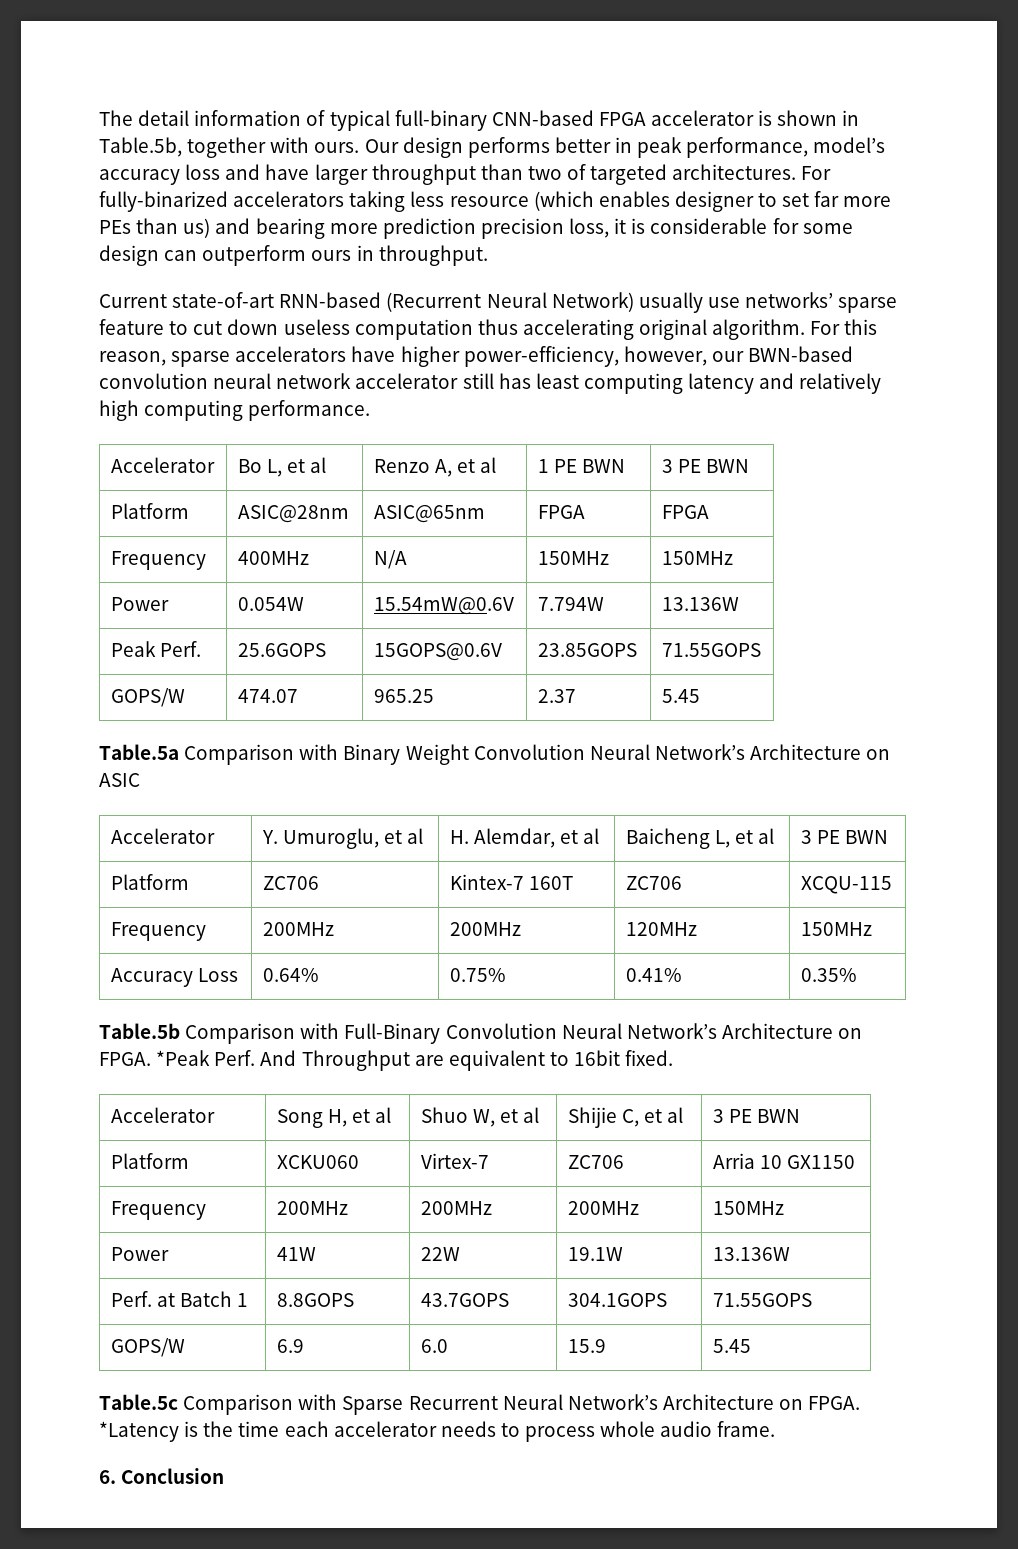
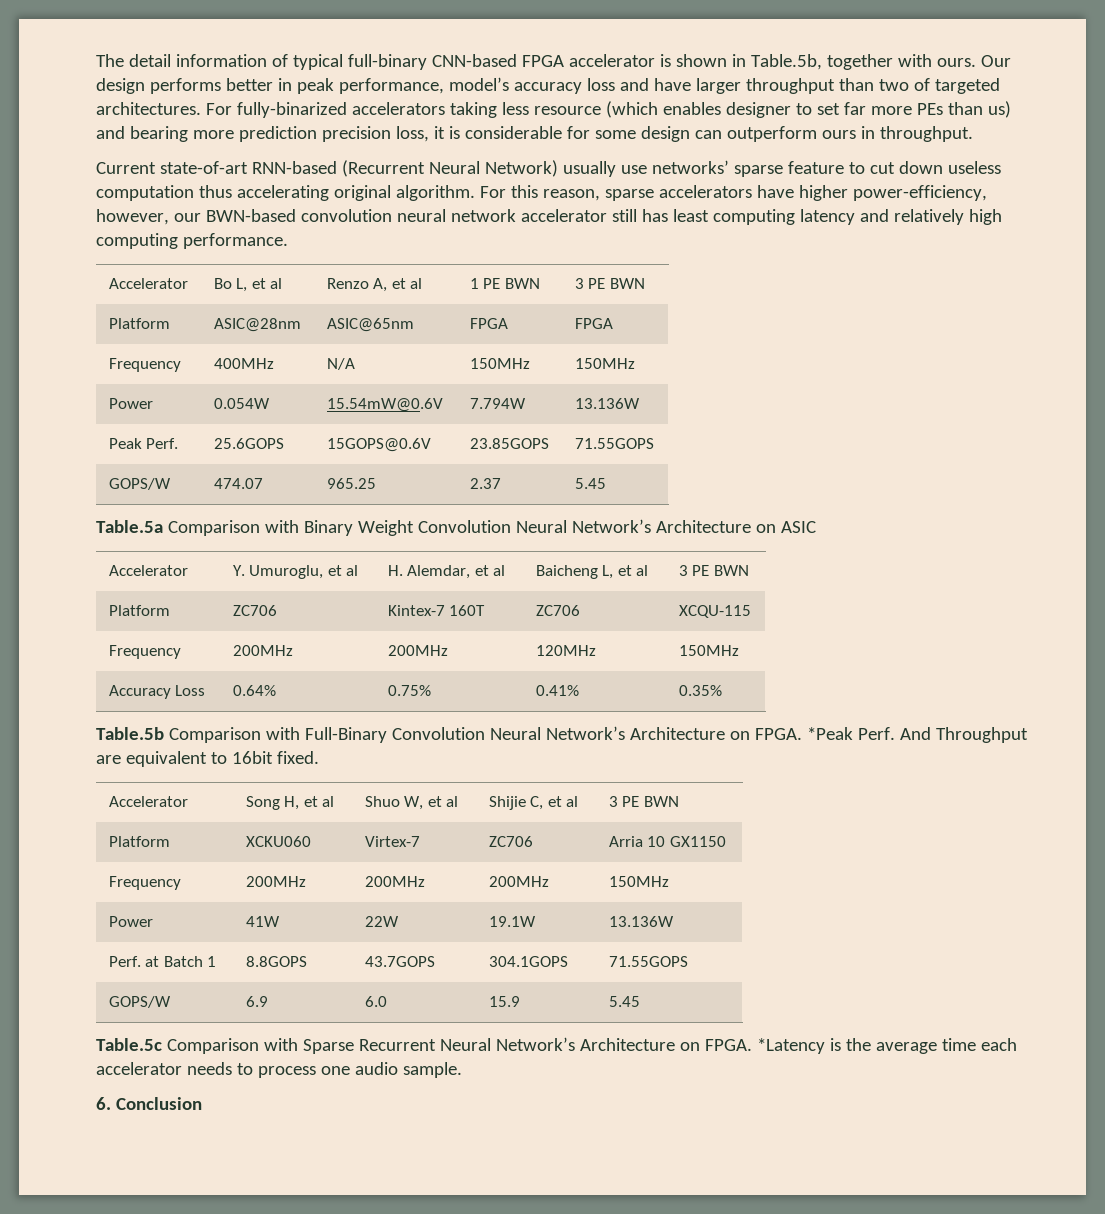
(234, 1429) none -> [875,1042,937,1054] average
[600,1421,776,1437] whole audio frame. -> [320,1062,462,1078] one audio sample.

